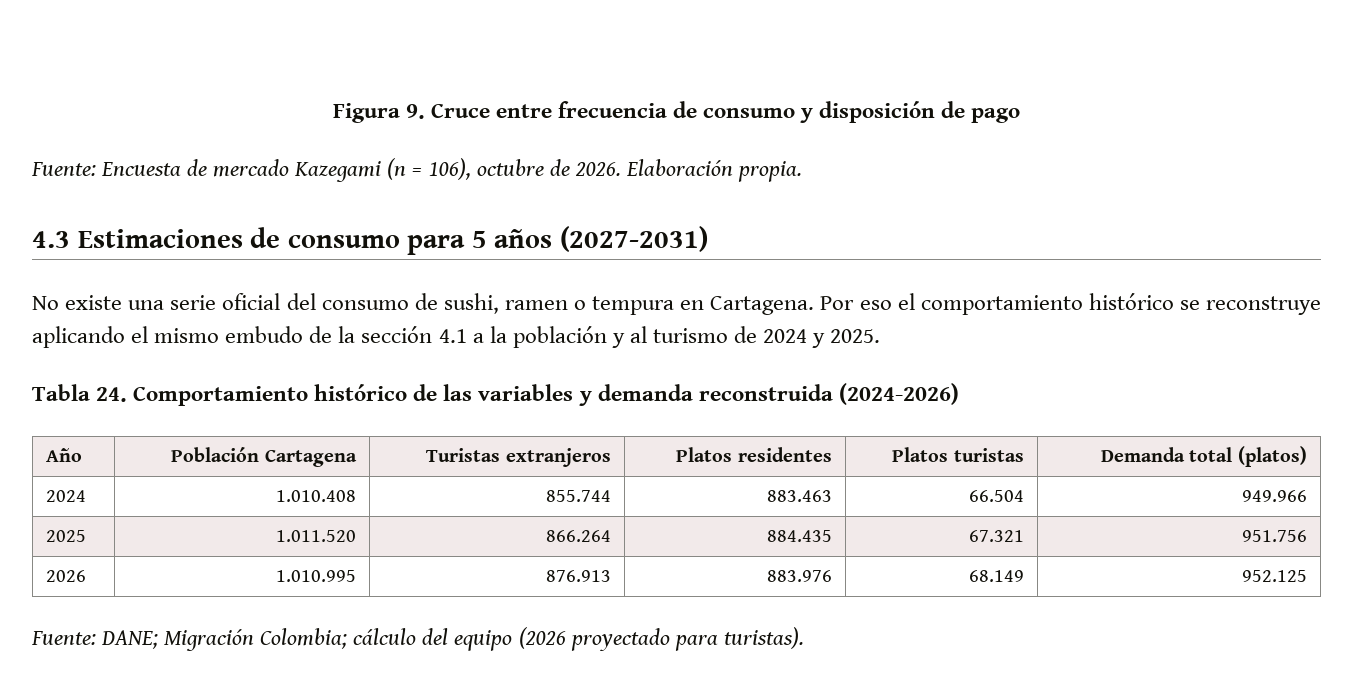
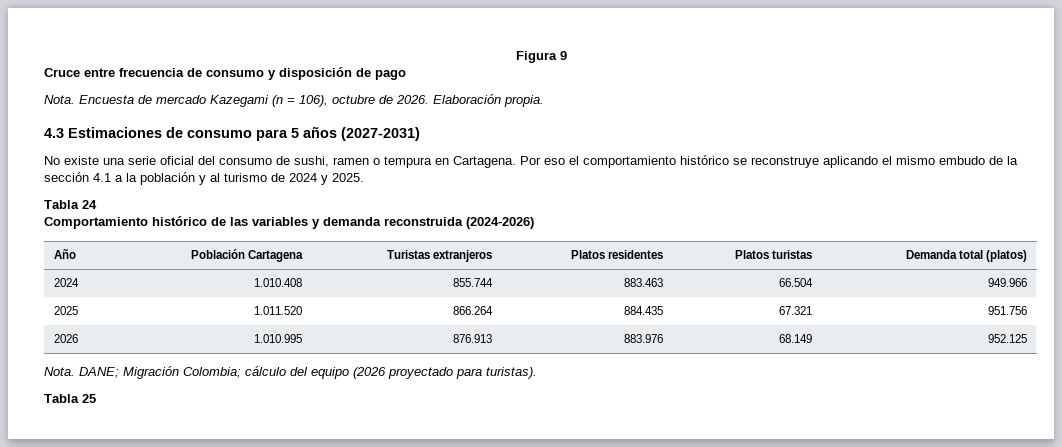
[405,104,425,119] 9. -> [559,51,567,60] 9 //
[31,162,96,176] Fuente: -> [44,95,75,104] Nota.
[96,387,128,402] 24. -> [82,200,97,209] 24 //
[31,631,96,645] Fuente: -> [44,367,75,376] Nota.
(804, 638) none -> [44,394,96,403] // Tabla 25

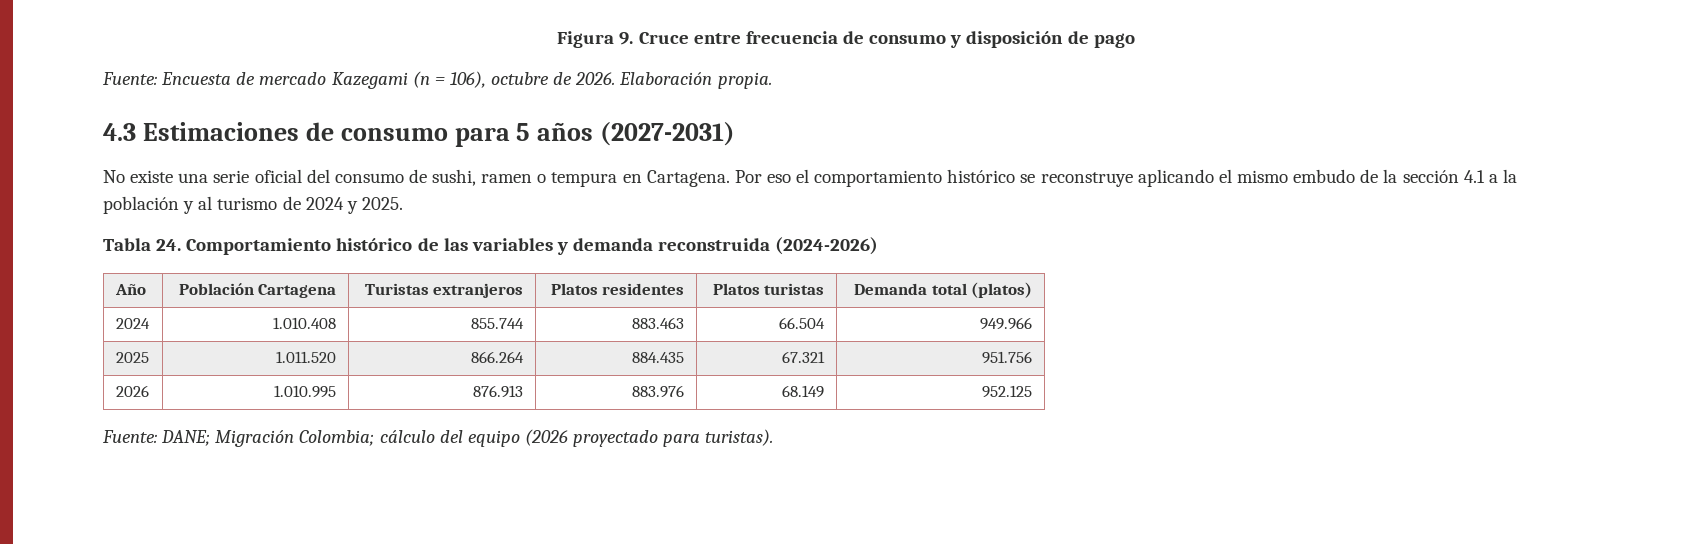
[559,51,567,60] 9 // -> [619,32,634,45] 9.
[44,95,75,104] Nota. -> [102,72,157,85] Fuente:
[82,200,97,209] 24 // -> [156,239,182,251] 24.
[44,367,75,376] Nota. -> [102,430,157,443] Fuente:
[44,394,96,403] // Tabla 25 -> (774, 437) none

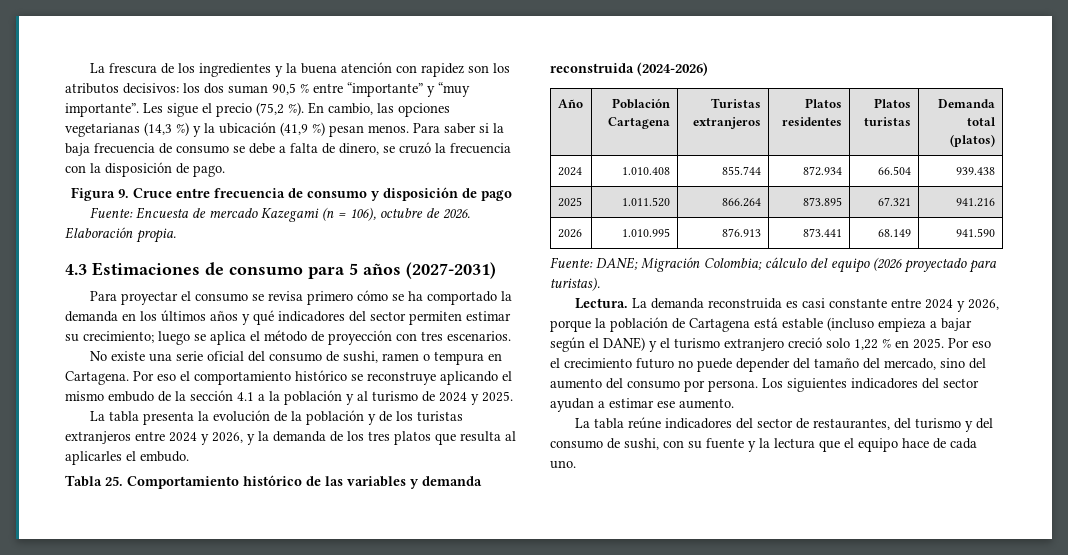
(557, 39) none -> [89,62,510,77] [65,82,470,97] [65,102,450,117] [65,122,504,137] [65,142,511,156] [65,162,225,177] La frescura de los ingredientes y la buena atención con rapidez son los atributos decisivos: los dos suman 90,5 % entre “importante” y “muy importante”. Les sigue el precio (75,2 %). En cambio, las opciones vegetarianas (14,3 %) y la ubicación (41,9 %) pesan menos. Para saber si la baja frecuencia de consumo se debe a falta de dinero, se cruzó la frecuencia con la disposición de pago. //
(736, 134) none -> [89,290,512,305] [65,310,511,325] [65,330,511,345] // Para proyectar el consumo se revisa primero cómo se ha comportado la demanda en los últimos años y qué indicadores del sector permiten estimar su crecimiento; luego se aplica el método de proyección con tres escenarios.
(403, 203) none -> [89,410,463,425] [65,431,516,445] [65,451,189,465] // La tabla presenta la evolución de la población y de los turistas extranjeros entre 2024 y 2026, y la demanda de los tres platos que resulta al aplicarles el embudo.
[156,239,182,251] 24. -> [105,476,123,486] 25.
[632,317,685,329] 883.463 -> [803,166,843,176] 872.934
[980,317,1033,330] 949.966 -> [956,167,996,175] 939.438
[632,352,685,363] 884.435 -> [803,197,843,206] 873.895
[982,351,1033,364] 951.756 -> [956,198,996,207] 941.216
[632,385,685,398] 883.976 -> [803,228,843,237] 873.441
[982,385,1033,398] 952.125 -> [956,228,996,237] 941.590
(774, 437) none -> [574,298,999,312] [550,317,972,332] [550,337,991,352] [550,358,986,372] [550,378,979,392] [550,398,734,412] [574,417,993,432] [550,438,977,452] [550,460,576,469] // Lectura. La demanda reconstruida es casi constante entre 2024 y 2026, porque la población de Cartagena está estable (incluso empieza a bajar según el DANE) y el turismo extranjero creció solo 1,22 % en 2025. Por eso el crecimiento futuro no puede depender del tamaño del mercado, sino del aumento del consumo por persona. Los siguientes indicadores del sector ayudan a estimar ese aumento. // La tabla reúne indicadores del sector de restaurantes, del turismo y del consumo de sushi, con su fuente y la lectura que el equipo hace de cada uno.

